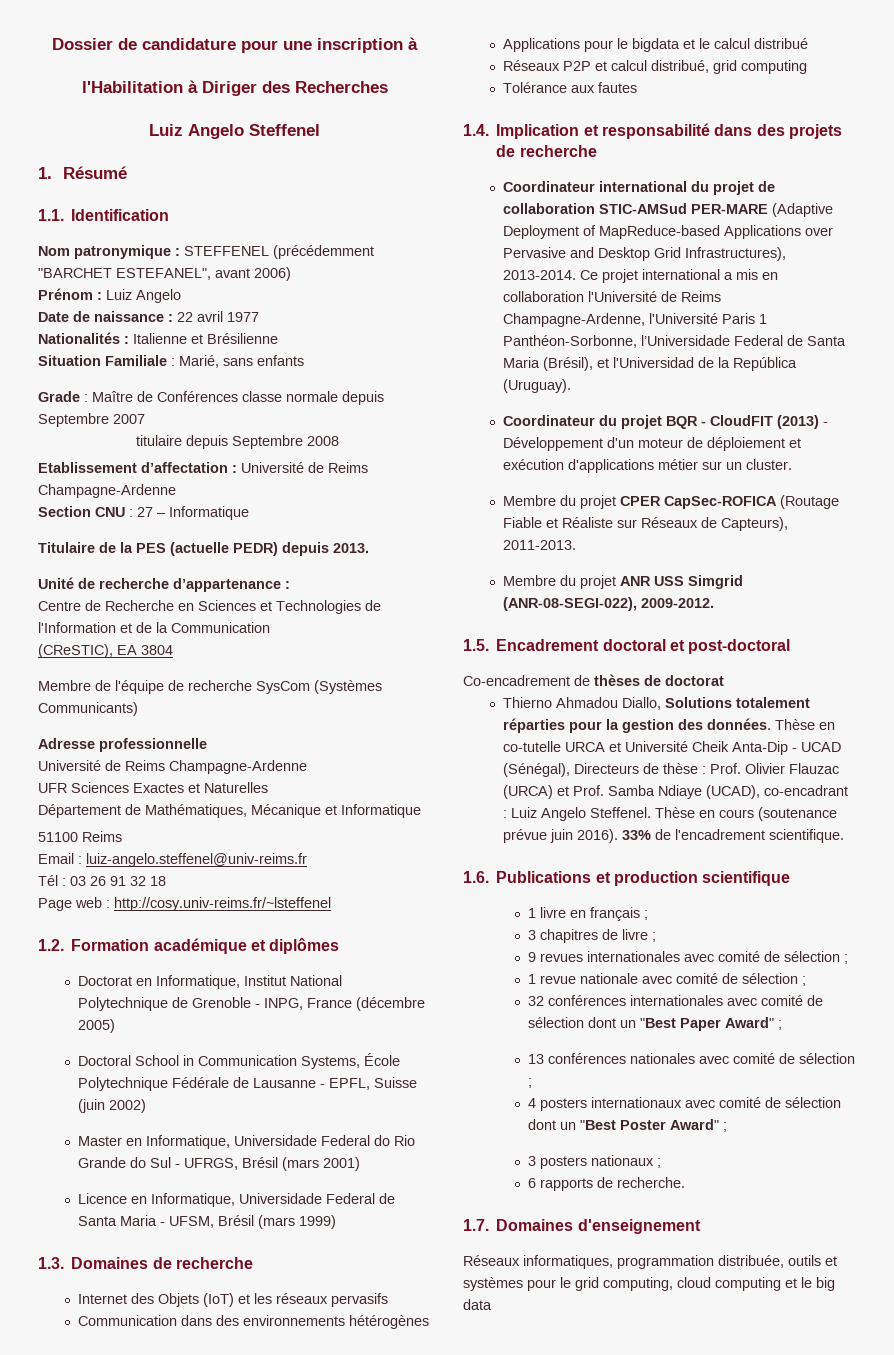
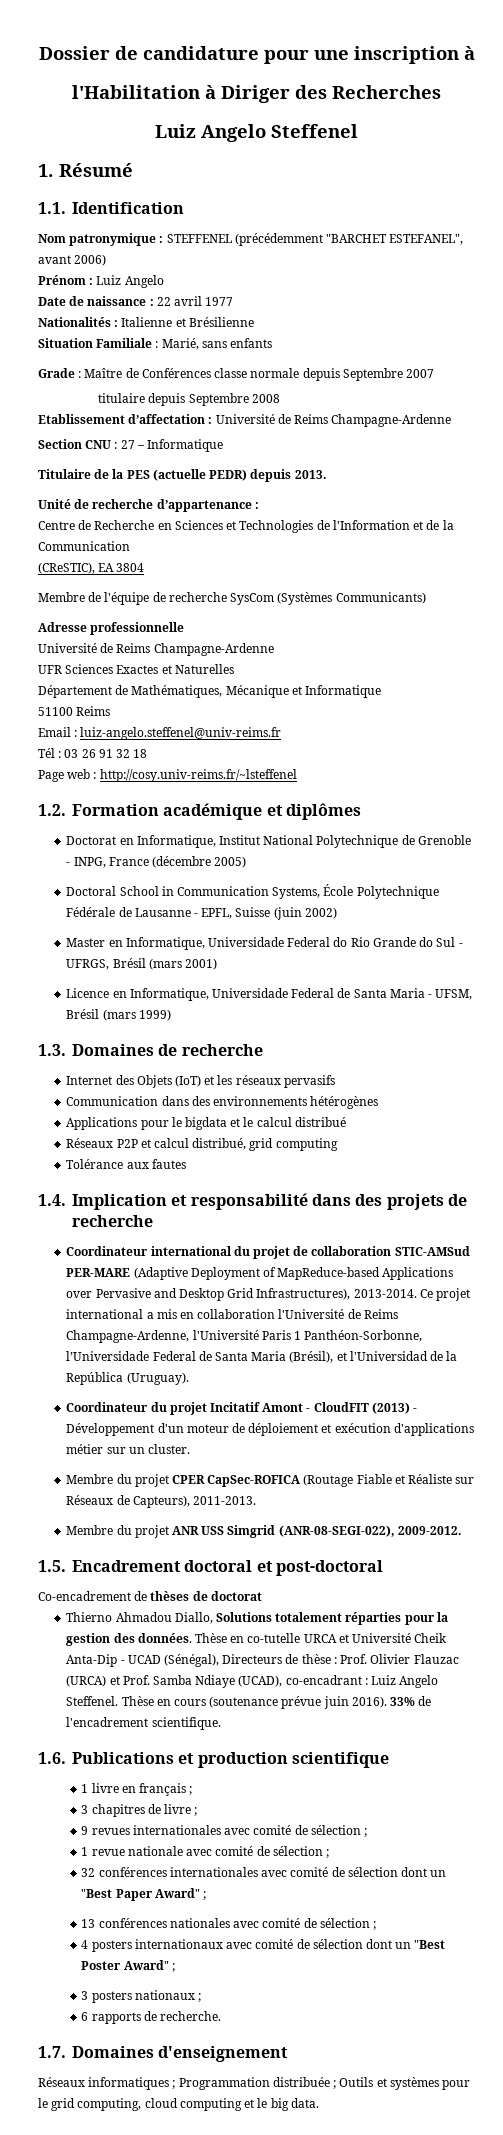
[666,416,699,429] BQR -> [209,1402,304,1412] Incitatif Amont
[523,1255,821,1269] informatiques, programmation distribuée, outils -> [88,2077,374,2090] informatiques ; Programmation distribuée ; Outils
[463,1299,492,1310] data -> [290,2098,319,2108] data.

